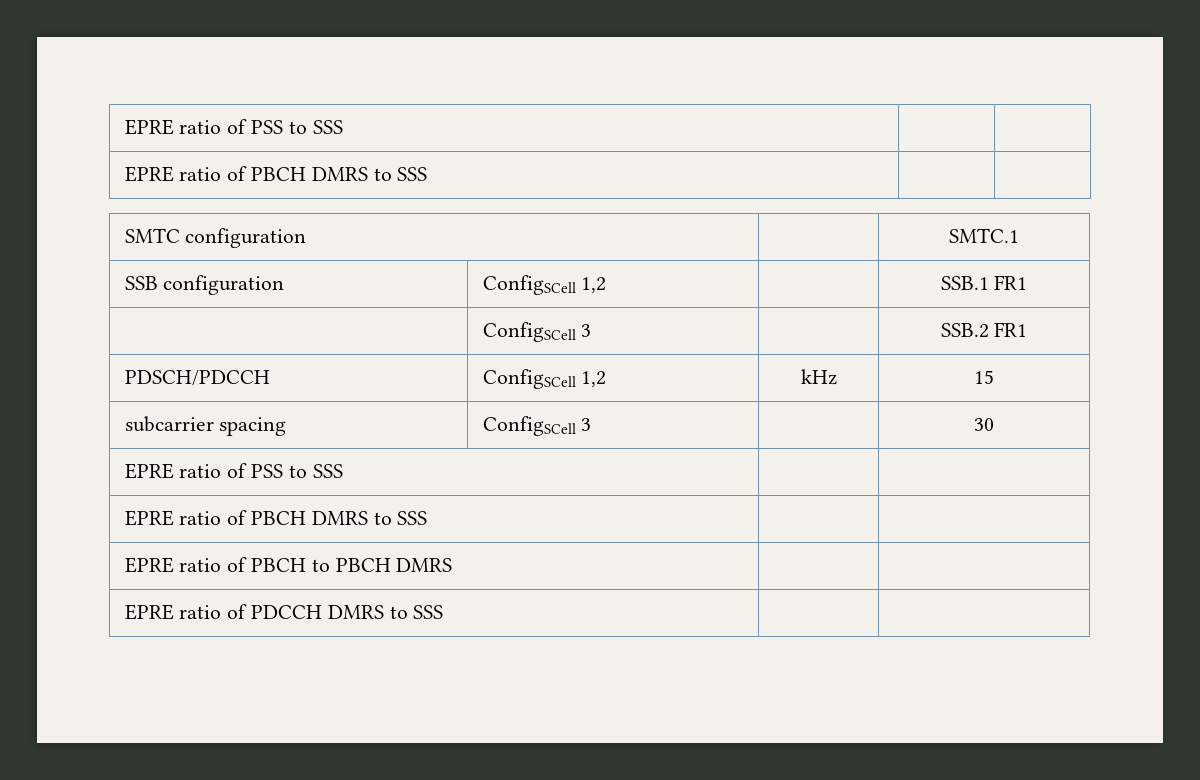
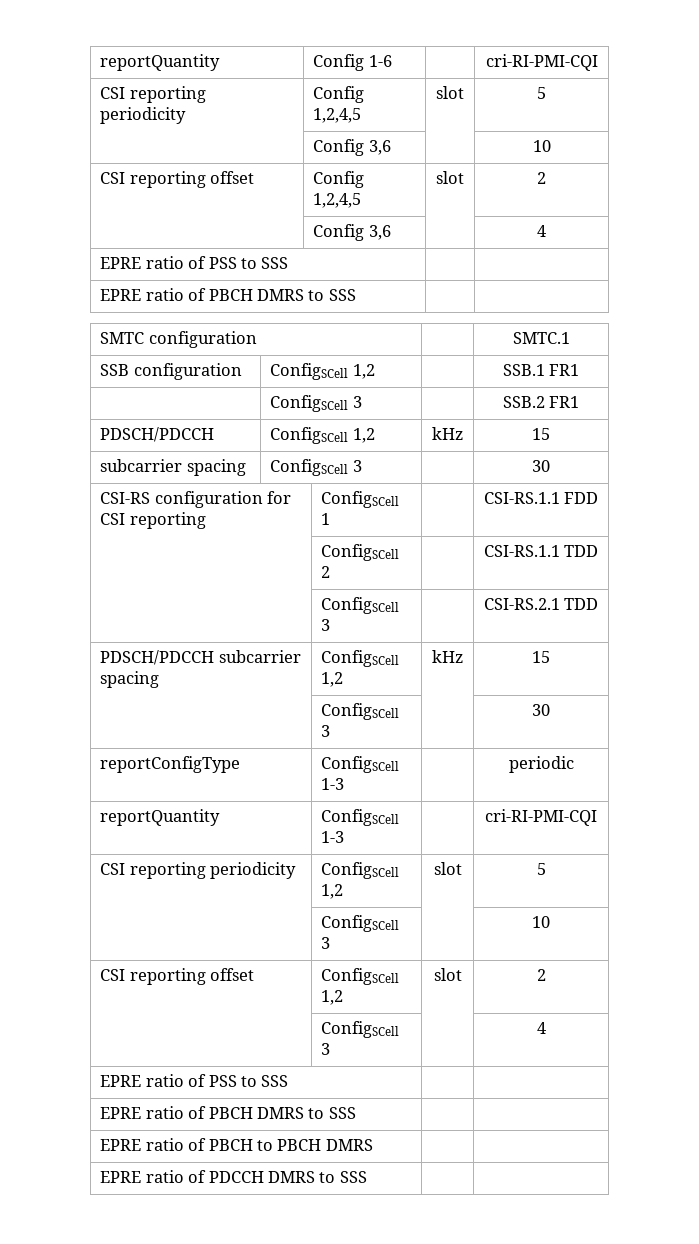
(124, 127) none -> [100,54,221,71] [313,54,392,71] [485,54,598,71] [100,86,206,103] [100,107,187,124] [313,86,365,103] [313,108,362,123] [436,86,464,99] [537,87,546,99] [313,139,391,156] [532,140,551,152] [100,171,255,188] [313,171,365,188] [313,193,362,208] [436,171,464,184] [537,172,546,184] [313,224,391,241] [537,225,546,237] reportQuantity | Config 1-6 | | cri-RI-PMI-CQI // CSI reporting periodicity | Config 1,2,4,5 | slot | 5 // | Config 3,6 | | 10 // CSI reporting offset | Config 1,2,4,5 | slot | 2 // | Config 3,6 | | 4 //
(994, 424) none -> [100,491,292,508] [100,512,206,529] [321,491,400,508] [321,513,331,525] [483,492,599,504] [321,544,400,561] [321,566,331,578] [483,545,599,557] [321,597,400,614] [321,619,331,631] [483,598,599,610] [100,650,301,665] [100,671,160,688] [321,650,400,667] [321,672,344,687] [432,650,463,663] [532,651,550,663] [321,703,400,720] [321,725,331,737] [532,704,550,716] [100,756,241,773] [321,756,400,773] [321,778,345,790] [508,756,574,773] [100,809,221,826] [321,809,400,826] [321,831,345,843] [485,809,597,826] [100,862,297,879] [321,862,400,879] [321,884,344,899] [433,862,462,875] [536,863,546,875] [321,915,400,932] [321,937,331,949] [532,916,550,928] [100,968,255,985] [321,968,400,985] [321,990,344,1005] [433,968,462,981] [536,969,546,981] [321,1021,400,1038] [321,1043,331,1055] [536,1022,546,1034] // CSI-RS configuration for CSI reporting | ConfigSCell 1 | | CSI-RS.1.1 FDD // | ConfigSCell 2 | | CSI-RS.1.1 TDD // | ConfigSCell 3 | | CSI-RS.2.1 TDD // PDSCH/PDCCH subcarrier spacing | ConfigSCell 1,2 | kHz | 15 // | ConfigSCell 3 | | 30 // reportConfigType | ConfigSCell 1-3 | | periodic // reportQuantity | ConfigSCell 1-3 | | cri-RI-PMI-CQI // CSI reporting periodicity | ConfigSCell 1,2 | slot | 5 // | ConfigSCell 3 | | 10 // CSI reporting offset | ConfigSCell 1,2 | slot | 2 // | ConfigSCell 3 | | 4

